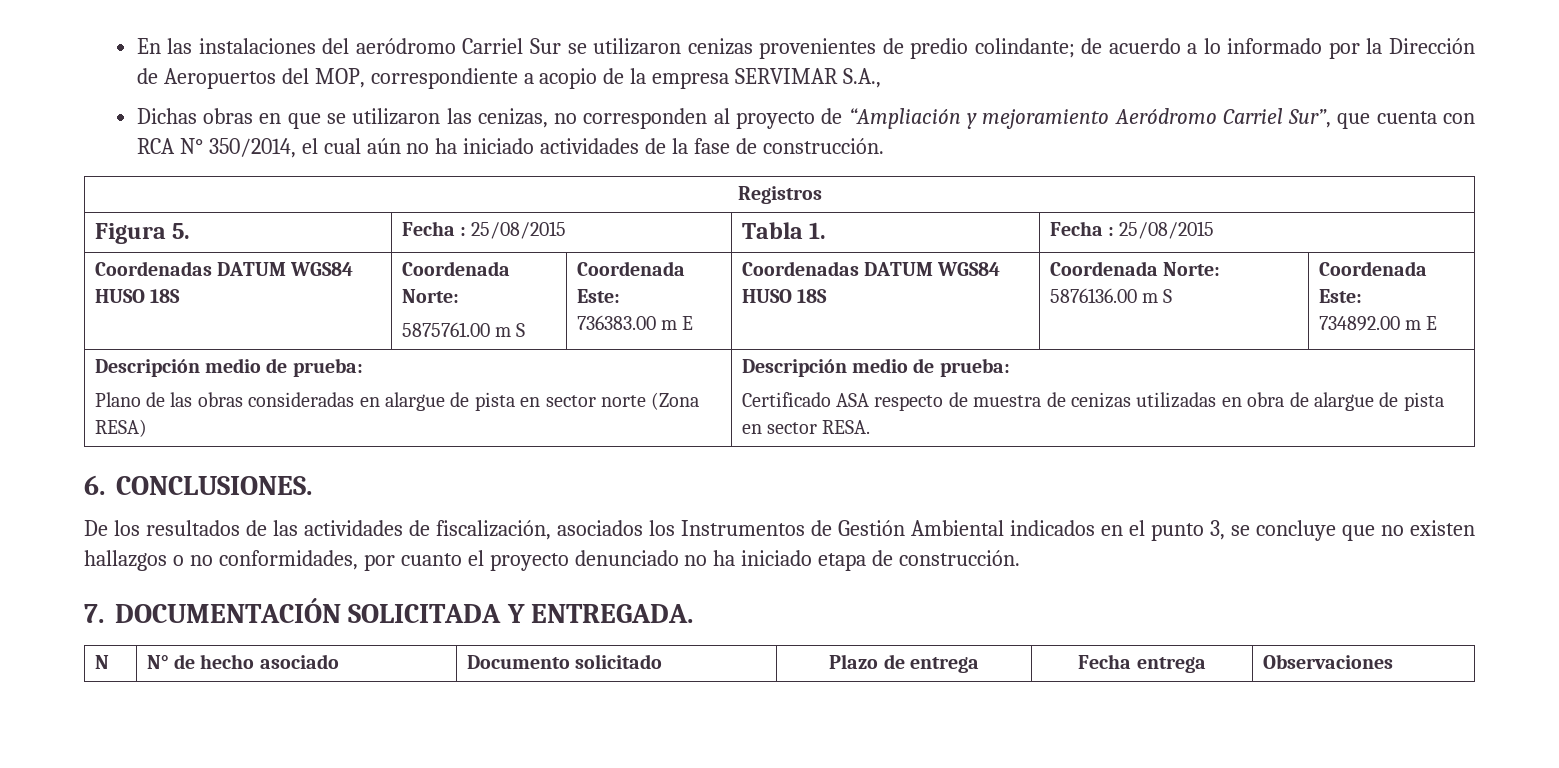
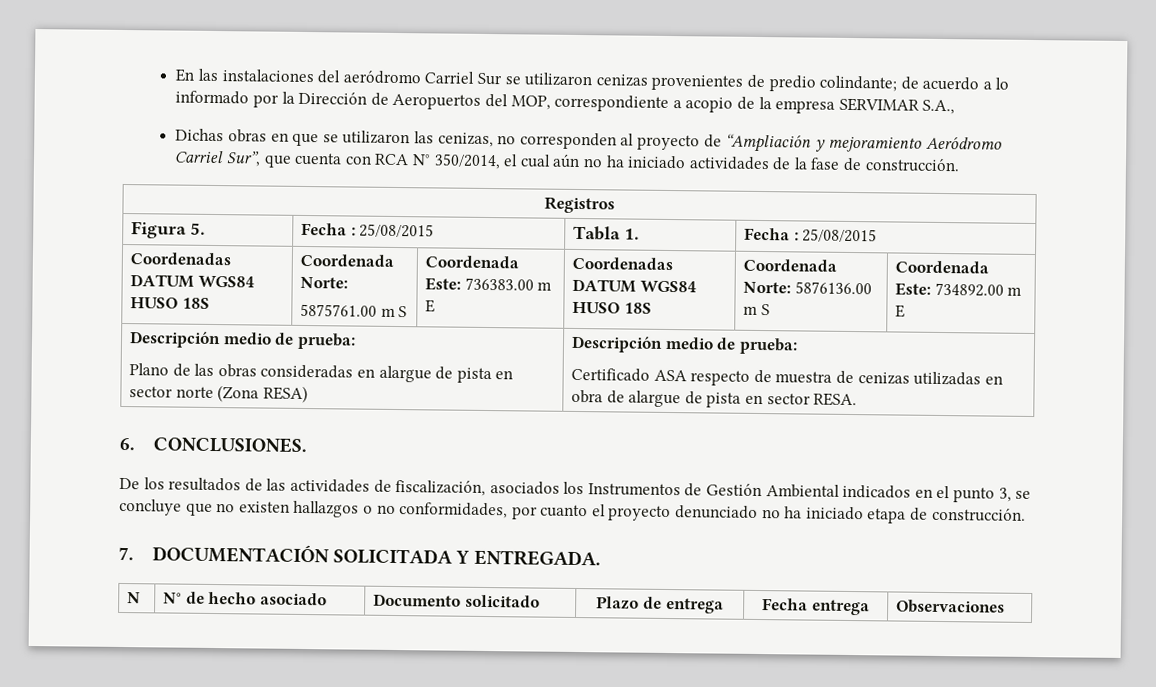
(620, 296) // -> (462, 284) none
(1362, 296) // -> (932, 289) none

